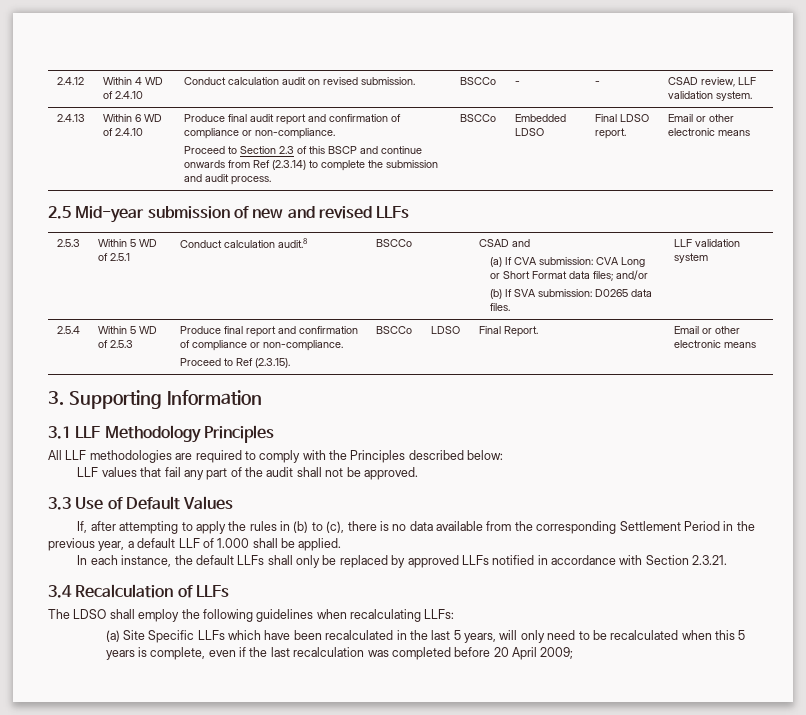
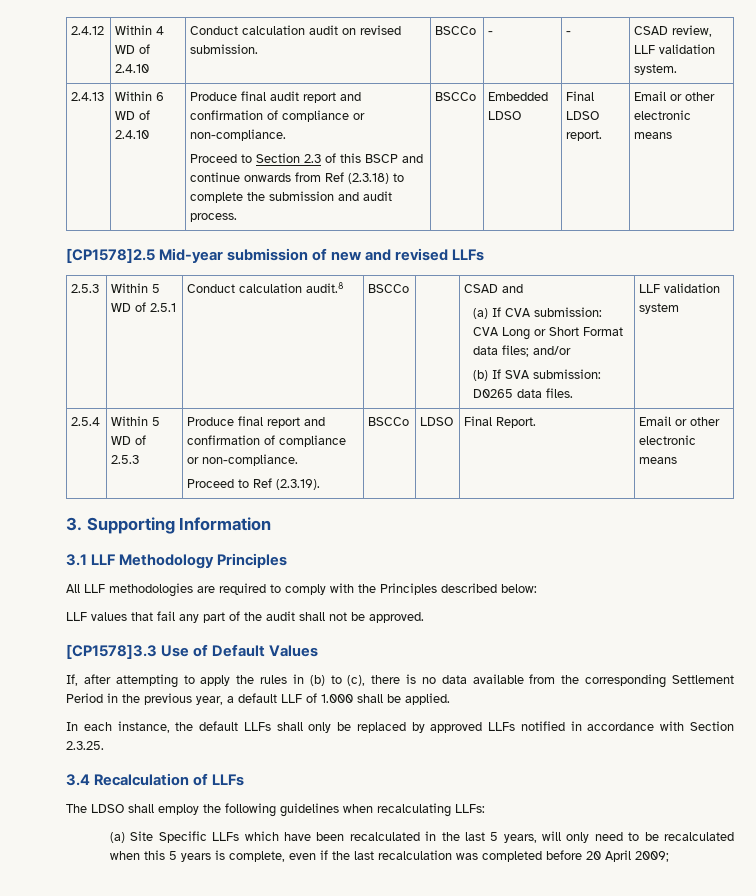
[271,160,306,170] (2.3.14) -> [348,173,390,184] (2.3.18)
[48,206,71,219] 2.5 -> [66,248,155,263] [CP1578]2.5
[254,358,290,368] (2.3.15). -> [276,479,321,490] (2.3.19).
[48,497,71,510] 3.3 -> [66,644,157,659] [CP1578]3.3
[692,555,728,565] 2.3.21. -> [66,741,104,750] 2.3.25.

